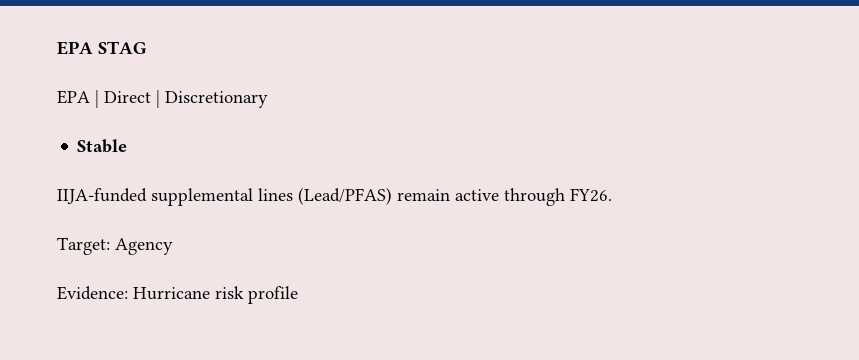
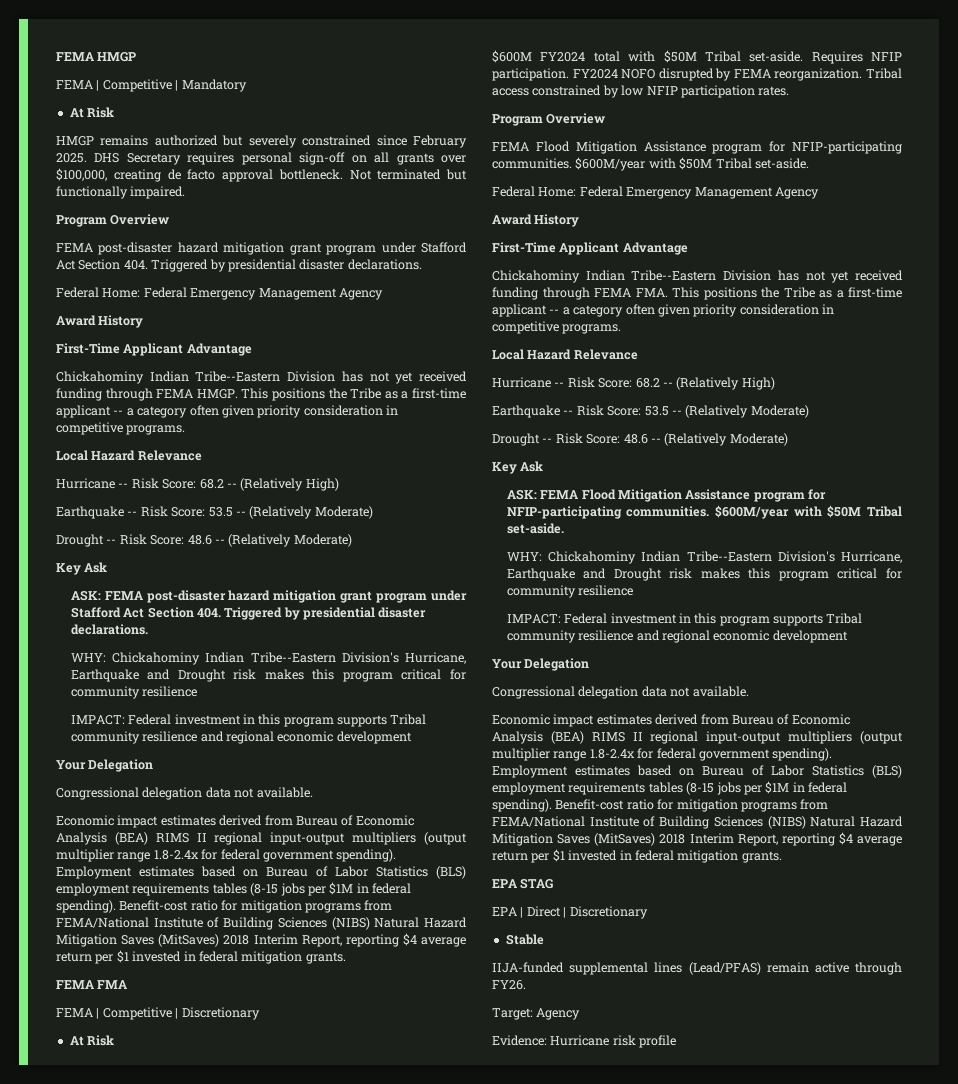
(57, 48) none -> [56,52,137,62] [56,79,247,92] [69,107,115,118] [56,135,467,148] [56,152,467,165] [56,168,467,182] [56,186,186,199] [56,214,170,227] [56,242,467,255] [56,259,422,272] [56,287,383,300] [56,315,144,328] [56,343,252,356] [56,371,468,384] [56,388,467,401] [56,405,398,418] [56,422,186,435] [56,450,202,461] [56,478,339,491] [56,506,373,519] [56,534,352,547] [56,562,108,575] [70,590,468,603] [70,607,427,620] [70,624,148,635] [70,652,467,665] [70,669,466,682] [70,686,198,699] [70,714,427,727] [70,731,412,744] [56,759,154,772] [56,787,313,800] [56,815,414,828] [56,832,467,845] [56,849,397,862] [56,866,466,879] [56,882,411,896] [56,900,393,913] [56,917,468,930] [56,933,466,947] [56,950,346,964] [56,980,128,989] [56,1007,260,1020] [69,1035,115,1046] [492,50,902,64] [492,68,902,81] [492,85,790,98] [492,113,606,126] [492,141,902,154] [492,157,809,171] [492,186,819,199] [492,214,580,227] [492,242,688,255] [492,270,903,283] [492,287,902,300] [492,304,834,317] [492,321,622,334] [492,349,638,360] [492,377,775,390] [492,405,809,418] [492,433,788,446] [492,461,544,474] [506,489,827,502] [506,505,902,519] [506,523,564,534] [506,551,902,564] [506,568,902,581] [506,585,634,598] [506,613,863,626] [506,630,848,643] [492,658,590,671] [492,686,749,699] [492,714,850,727] [492,731,903,744] [492,748,833,761] [492,765,902,778] [492,781,847,795] [492,799,829,812] [492,816,903,829] [492,832,902,846] [492,849,782,863] FEMA HMGP // FEMA | Competitive | Mandatory // At Risk // HMGP remains authorized but severely constrained since February 2025. DHS Secretary requires personal sign-off on all grants over $100,000, creating de facto approval bottleneck. Not terminated but functionally impaired. // Program Overview // FEMA post-disaster hazard mitigation grant program under Stafford Act Section 404. Triggered by presidential disaster declarations. // Federal Home: Federal Emergency Management Agency // Award History // First-Time Applicant Advantage // Chickahominy Indian Tribe--Eastern Division has not yet received funding through FEMA HMGP. This positions the Tribe as a first-time applicant -- a category often given priority consideration in competitive programs. // Local Hazard Relevance // Hurricane -- Risk Score: 68.2 -- (Relatively High) // Earthquake -- Risk Score: 53.5 -- (Relatively Moderate) // Drought -- Risk Score: 48.6 -- (Relatively Moderate) // Key Ask // ASK: FEMA post-disaster hazard mitigation grant program under Stafford Act Section 404. Triggered by presidential disaster declarations. // WHY: Chickahominy Indian Tribe--Eastern Division's Hurricane, Earthquake and Drought risk makes this program critical for community resilience // IMPACT: Federal investment in this program supports Tribal community resilience and regional economic development // Your Delegation // Congressional delegation data not available. // Economic impact estimates derived from Bureau of Economic Analysis (BEA) RIMS II regional input-output multipliers (output multiplier range 1.8-2.4x for federal government spending). Employment estimates based on Bureau of Labor Statistics (BLS) employment requirements tables (8-15 jobs per $1M in federal spending). Benefit-cost ratio for mitigation programs from FEMA/National Institute of Building Sciences (NIBS) Natural Hazard Mitigation Saves (MitSaves) 2018 Interim Report, reporting $4 average return per $1 invested in federal mitigation grants. // FEMA FMA // FEMA | Competitive | Discretionary // At Risk // $600M FY2024 total with $50M Tribal set-aside. Requires NFIP participation. FY2024 NOFO disrupted by FEMA reorganization. Tribal access constrained by low NFIP participation rates. // Program Overview // FEMA Flood Mitigation Assistance program for NFIP-participating communities. $600M/year with $50M Tribal set-aside. // Federal Home: Federal Emergency Management Agency // Award History // First-Time Applicant Advantage // Chickahominy Indian Tribe--Eastern Division has not yet received funding through FEMA FMA. This positions the Tribe as a first-time applicant -- a category often given priority consideration in competitive programs. // Local Hazard Relevance // Hurricane -- Risk Score: 68.2 -- (Relatively High) // Earthquake -- Risk Score: 53.5 -- (Relatively Moderate) // Drought -- Risk Score: 48.6 -- (Relatively Moderate) // Key Ask // ASK: FEMA Flood Mitigation Assistance program for NFIP-participating communities. $600M/year with $50M Tribal set-aside. // WHY: Chickahominy Indian Tribe--Eastern Division's Hurricane, Earthquake and Drought risk makes this program critical for community resilience // IMPACT: Federal investment in this program supports Tribal community resilience and regional economic development // Your Delegation // Congressional delegation data not available. // Economic impact estimates derived from Bureau of Economic Analysis (BEA) RIMS II regional input-output multipliers (output multiplier range 1.8-2.4x for federal government spending). Employment estimates based on Bureau of Labor Statistics (BLS) employment requirements tables (8-15 jobs per $1M in federal spending). Benefit-cost ratio for mitigation programs from FEMA/National Institute of Building Sciences (NIBS) Natural Hazard Mitigation Saves (MitSaves) 2018 Interim Report, reporting $4 average return per $1 invested in federal mitigation grants. //

